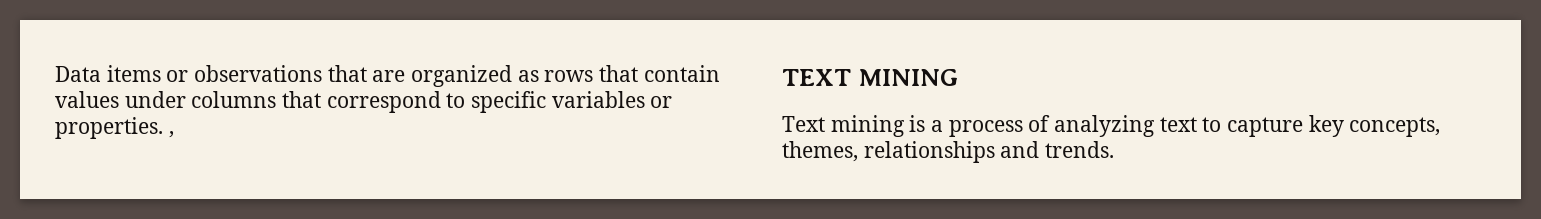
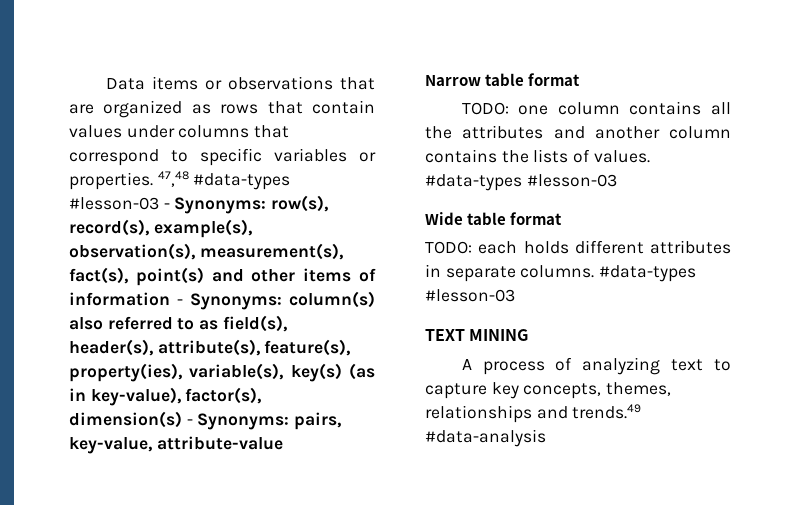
[168,131,174,138] [782,69,958,86] [782,115,944,137] , // TEXT MINING // Text mining is a -> [157,171,291,190] [69,195,329,214] [69,219,252,238] [69,243,343,260] [69,267,377,286] [69,291,375,310] [69,315,287,332] [69,339,351,356] [69,363,375,382] [69,387,262,406] [69,411,342,430] [69,436,283,454] [425,73,581,86] [461,101,731,115] [425,125,731,139] [425,149,650,163] [425,174,617,191] [425,212,563,225] [425,240,731,254] [425,264,697,282] [425,289,515,302] [425,329,529,341] [461,359,472,370] 47,48 #data-types #lesson-03 - Synonyms: row(s), record(s), example(s), observation(s), measurement(s), fact(s), point(s) and other items of information - Synonyms: column(s) also referred to as field(s), header(s), attribute(s), feature(s), property(ies), variable(s), key(s) (as in key-value), factor(s), dimension(s) - Synonyms: pairs, key-value, attribute-value // Narrow table format // TODO: one column contains all the attributes and another column contains the lists of values. #data-types #lesson-03 // Wide table format // TODO: each holds different attributes in separate columns. #data-types #lesson-03 // TEXT MINING // A
[1045,141,1115,158] trends. -> [572,404,642,419] [425,429,546,447] trends.49 #data-analysis

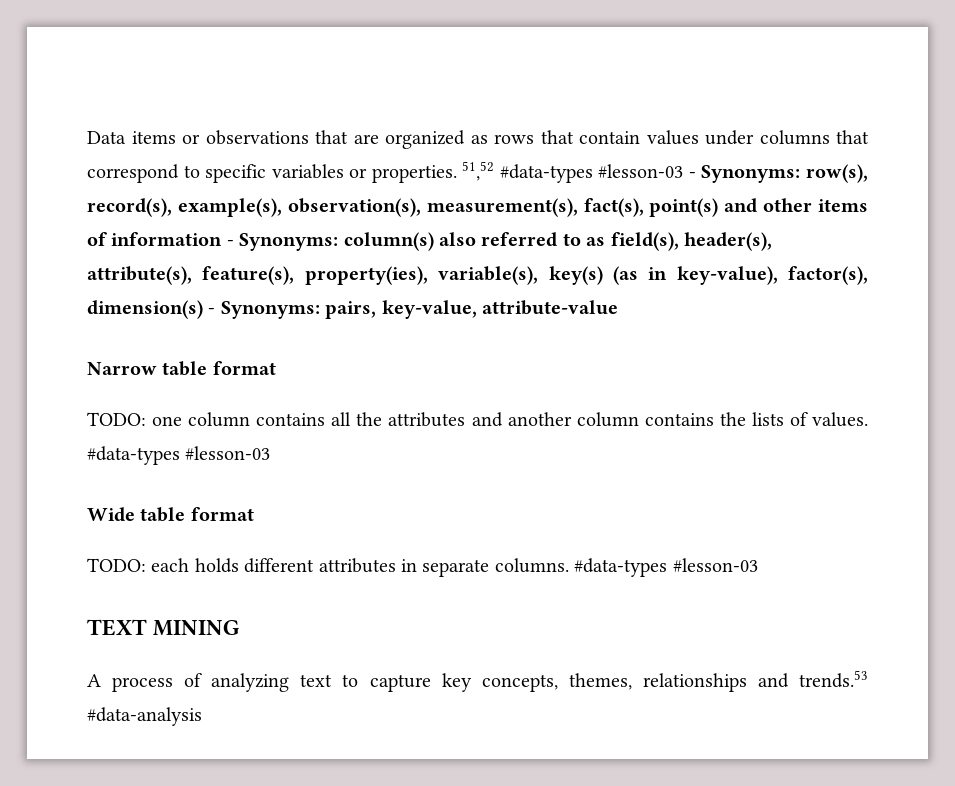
[157,171,189,187] 47,48 -> [462,161,495,181] 51,52
[572,404,642,419] trends.49 -> [799,670,868,688] trends.53

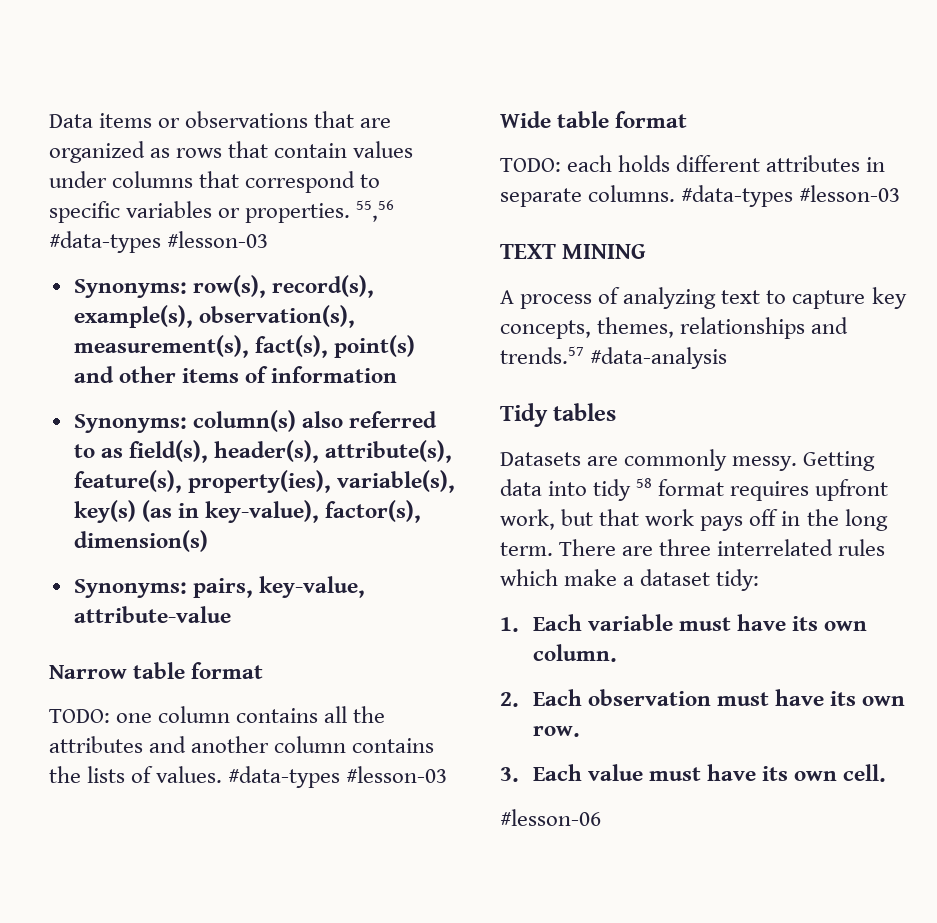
[462,161,696,183] 51,52 #data-types #lesson-03 - -> [356,200,395,222] [49,231,269,253] 55,56 #data-types #lesson-03 //
[226,240,234,246] - -> (398, 374) //
[208,308,216,314] - -> (208, 541) //
[799,670,868,688] trends.53 -> [500,346,584,364] trends.57
(202, 716) none -> [500,403,617,427] [500,449,876,471] [500,478,889,501] [500,509,888,531] [500,539,886,556] [500,569,760,591] [500,614,868,632] [532,644,617,662] [500,689,906,707] [532,726,580,737] [500,764,887,782] [500,809,601,826] // Tidy tables // Datasets are commonly messy. Getting data into tidy 58 format requires upfront work, but that work pays off in the long term. There are three interrelated rules which make a dataset tidy: // 1. Each variable must have its own column. // 2. Each observation must have its own row. // 3. Each value must have its own cell. // #lesson-06

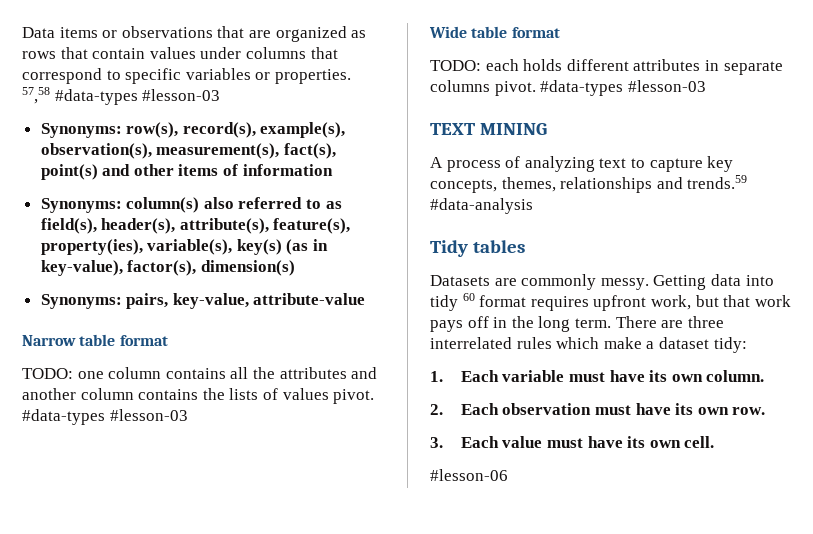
[356,200,395,222] 55,56 -> [22,87,50,104] 57,58
[156,766,223,783] values. -> [282,388,375,404] values pivot.
[588,185,676,202] columns. -> [430,80,536,96] columns pivot.
[500,346,584,364] trends.57 -> [687,175,748,189] trends.59
[636,478,653,488] 58 -> [462,293,475,301] 60

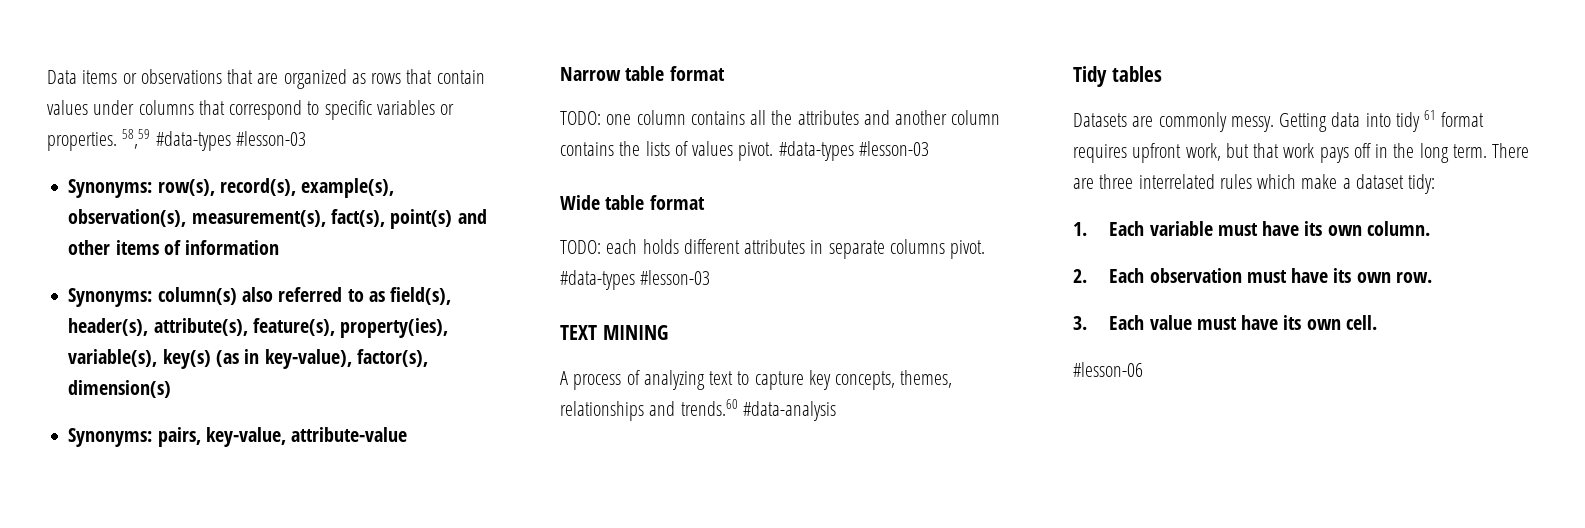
[22,87,50,104] 57,58 -> [122,129,151,149] 58,59
[687,175,748,189] trends.59 -> [680,399,738,416] trends.60
[462,293,475,301] 60 -> [1424,110,1437,120] 61

